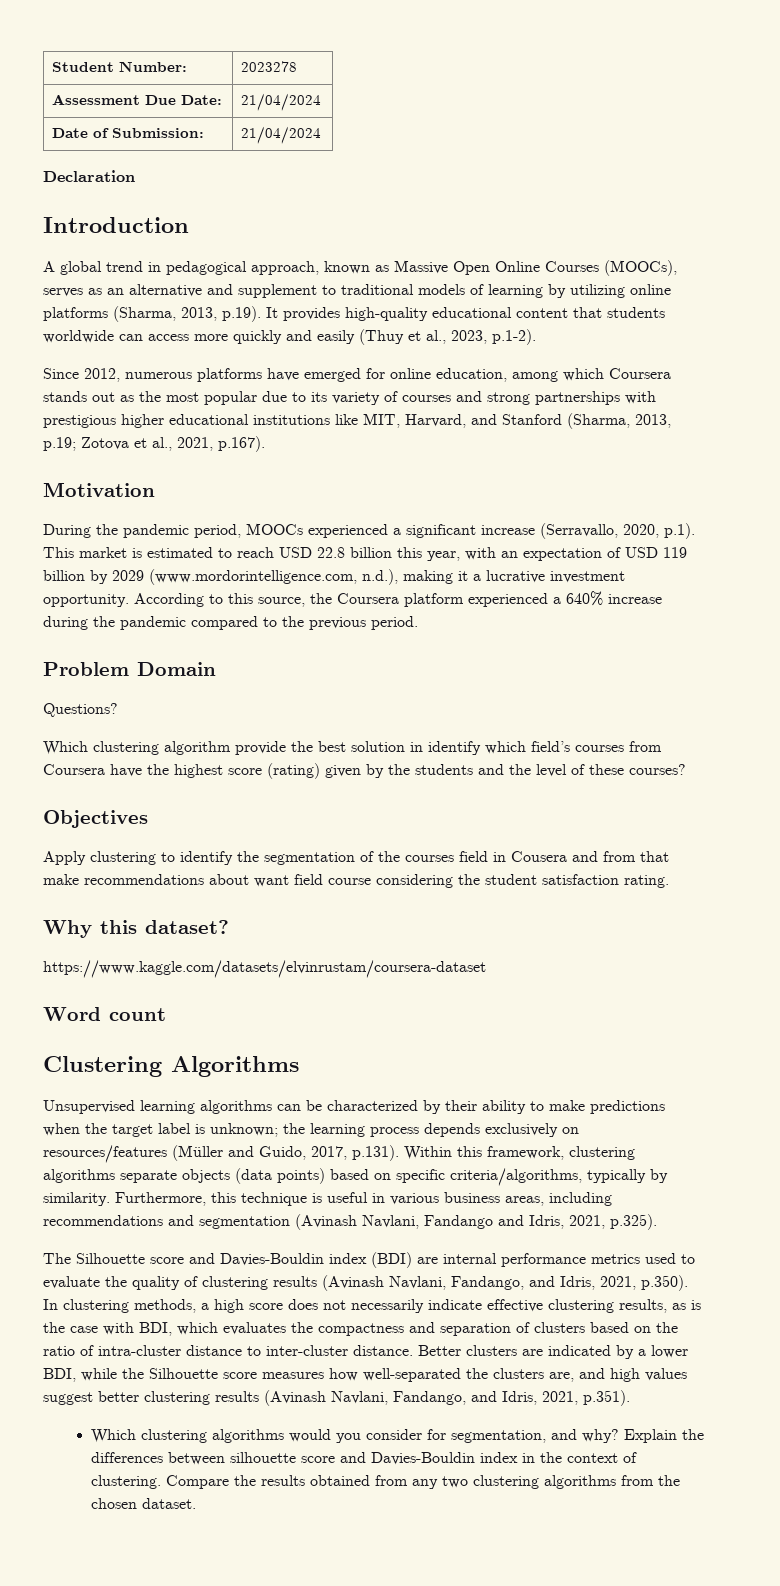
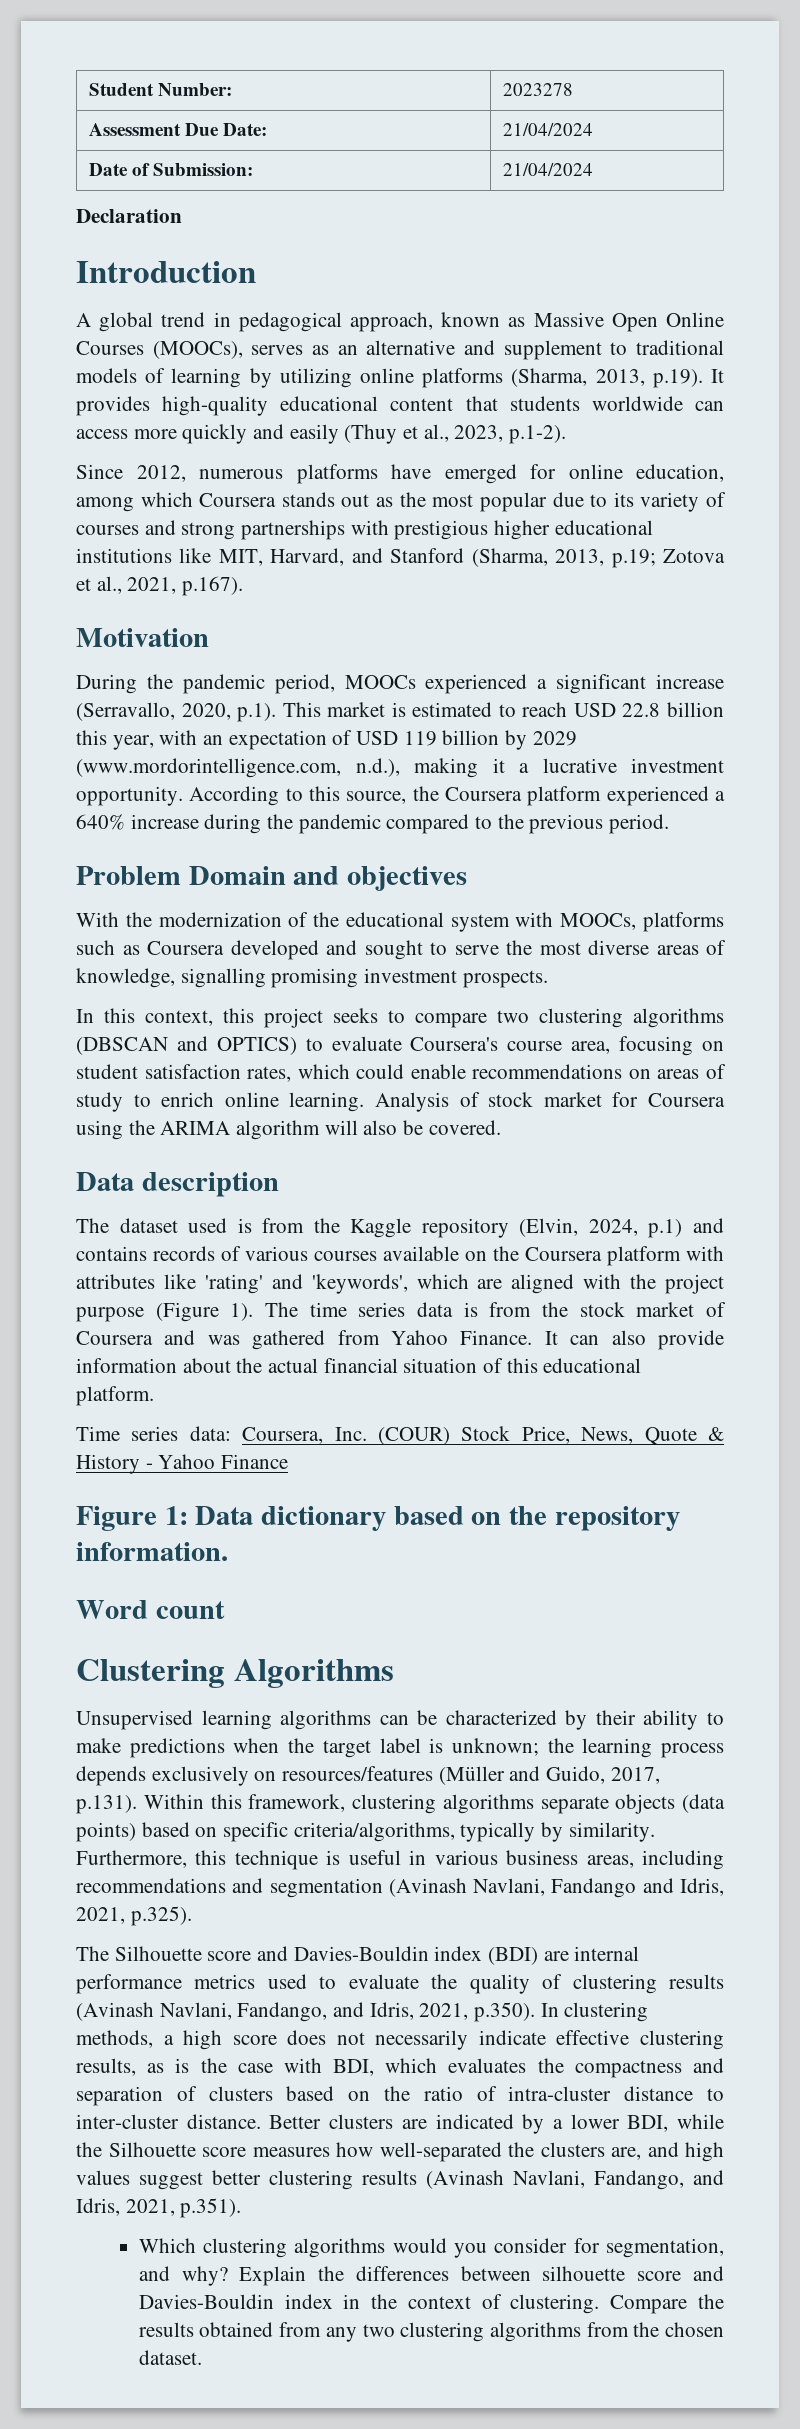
[43,703,118,717] [43,741,662,755] [43,763,686,779] [43,810,148,828] [43,851,669,865] [43,874,669,888] [43,920,229,938] [43,960,486,978] // Questions? // Which clustering algorithm provide the best solution in identify which field’s courses from Coursera have the highest score (rating) given by the students and the level of these courses? // Objectives // Apply clustering to identify the segmentation of the courses field in Cousera and from that make recommendations about want field course considering the student satisfaction rating. // Why this dataset? // https://www.kaggle.com/datasets/elvinrustam/coursera-dataset -> [293,866,468,891] [76,912,724,932] [76,940,726,960] [76,968,548,988] [76,1008,724,1028] [76,1036,725,1056] [76,1064,726,1082] [76,1092,726,1112] [76,1120,501,1140] [76,1172,279,1197] [76,1218,724,1238] [76,1246,724,1266] [76,1274,724,1294] [76,1302,726,1322] [76,1330,724,1350] [76,1358,642,1373] [76,1386,154,1406] [76,1426,724,1445] [76,1454,289,1474] [76,1506,680,1531] [76,1542,228,1561] and objectives // With the modernization of the educational system with MOOCs, platforms such as Coursera developed and sought to serve the most diverse areas of knowledge, signalling promising investment prospects. // In this context, this project seeks to compare two clustering algorithms (DBSCAN and OPTICS) to evaluate Coursera's course area, focusing on student satisfaction rates, which could enable recommendations on areas of study to enrich online learning. Analysis of stock market for Coursera using the ARIMA algorithm will also be covered. // Data description // The dataset used is from the Kaggle repository (Elvin, 2024, p.1) and contains records of various courses available on the Coursera platform with attributes like 'rating' and 'keywords', which are aligned with the project purpose (Figure 1). The time series data is from the stock market of Coursera and was gathered from Yahoo Finance. It can also provide information about the actual financial situation of this educational platform. // Time series data: Coursera, Inc. (COUR) Stock Price, News, Quote & History - Yahoo Finance // Figure 1: Data dictionary based on the repository information.

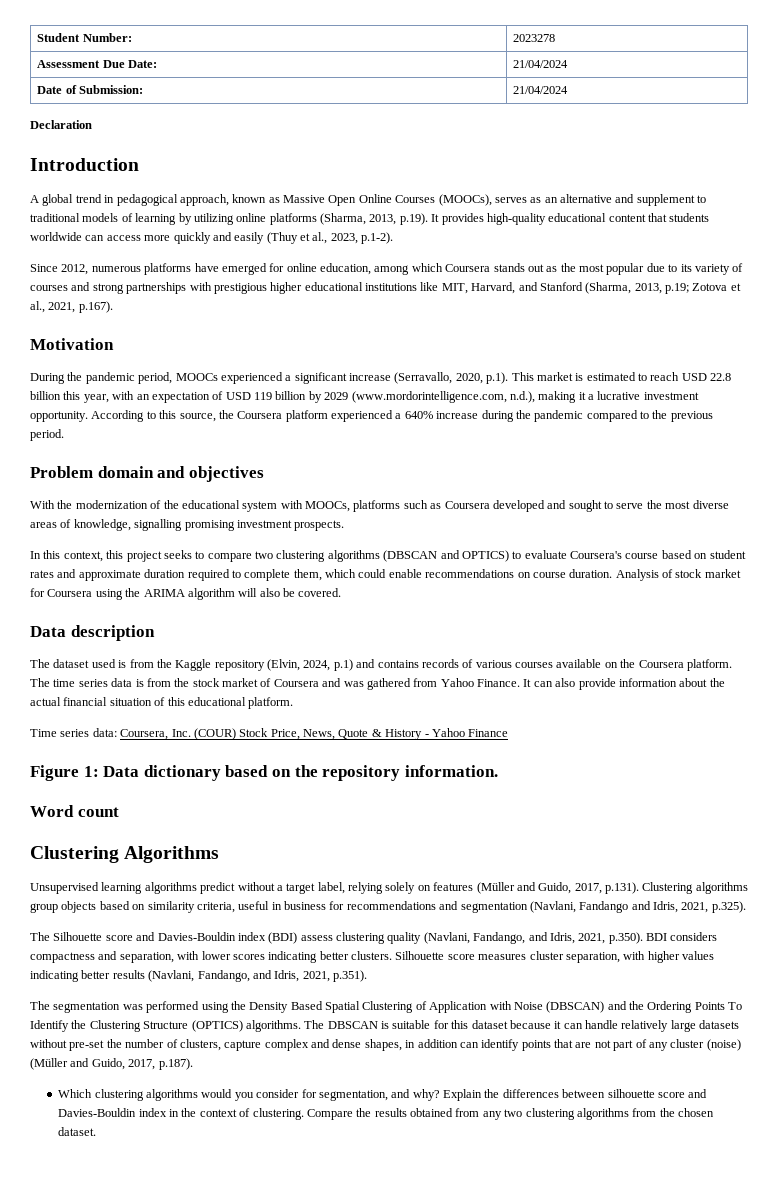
[188,866,286,885] Domain -> [97,466,154,478] domain
[571,1036,725,1056] [76,1064,292,1082] area, focusing on student satisfaction rates, -> [661,550,746,559] [30,569,322,581] based on student rates and approximate duration required to complete them,
[657,1064,726,1079] [76,1092,365,1112] areas of study to enrich online learning. -> [532,569,613,578] course duration.
[607,1246,724,1266] [76,1274,724,1294] [76,1302,254,1322] platform with attributes like 'rating' and 'keywords', which are aligned with the project purpose (Figure 1). -> [686,659,732,671] platform.
[379,1710,724,1730] [76,1738,724,1758] [76,1766,434,1786] can be characterized by their ability to make predictions when the target label is unknown; the learning process depends exclusively on resources/features -> [200,882,474,894] predict without a target label, relying solely on features
[143,1794,725,1814] [76,1822,655,1842] [76,1850,725,1870] Within this framework, clustering algorithms separate objects (data points) based on specific criteria/algorithms, typically by similarity. Furthermore, this technique is useful in various business areas, including -> [642,882,748,894] [30,901,345,913] Clustering algorithms group objects based on similarity criteria, useful in business for
[388,1878,546,1897] (Avinash Navlani, -> [529,901,576,913] (Navlani,
[543,1946,640,1961] [76,1974,725,1994] [76,2002,232,2021] are internal performance metrics used to evaluate the quality of clustering results (Avinash Navlani, -> [300,932,470,944] assess clustering quality (Navlani,
[540,2002,649,2022] [76,2030,724,2050] [76,2058,724,2078] [76,2086,724,2106] [76,2114,724,2134] [76,2142,724,2162] [76,2170,585,2190] In clustering methods, a high score does not necessarily indicate effective clustering results, as is the case with BDI, which evaluates the compactness and separation of clusters based on the ratio of intra-cluster distance to inter-cluster distance. Better clusters are indicated by a lower BDI, while the Silhouette score measures how well-separated the clusters are, and high values suggest better clustering results (Avinash Navlani, -> [646,932,718,941] [30,951,714,963] [30,970,195,982] BDI considers compactness and separation, with lower scores indicating better clusters. Silhouette score measures cluster separation, with higher values indicating better results (Navlani,
(242, 2208) none -> [30,1001,743,1013] [30,1020,740,1032] [30,1039,741,1051] [30,1058,193,1070] // The segmentation was performed using the Density Based Spatial Clustering of Application with Noise (DBSCAN) and the Ordering Points To Identify the Clustering Structure (OPTICS) algorithms. The DBSCAN is suitable for this dataset because it can handle relatively large datasets without pre-set the number of clusters, capture complex and dense shapes, in addition can identify points that are not part of any cluster (noise) (Müller and Guido, 2017, p.187).

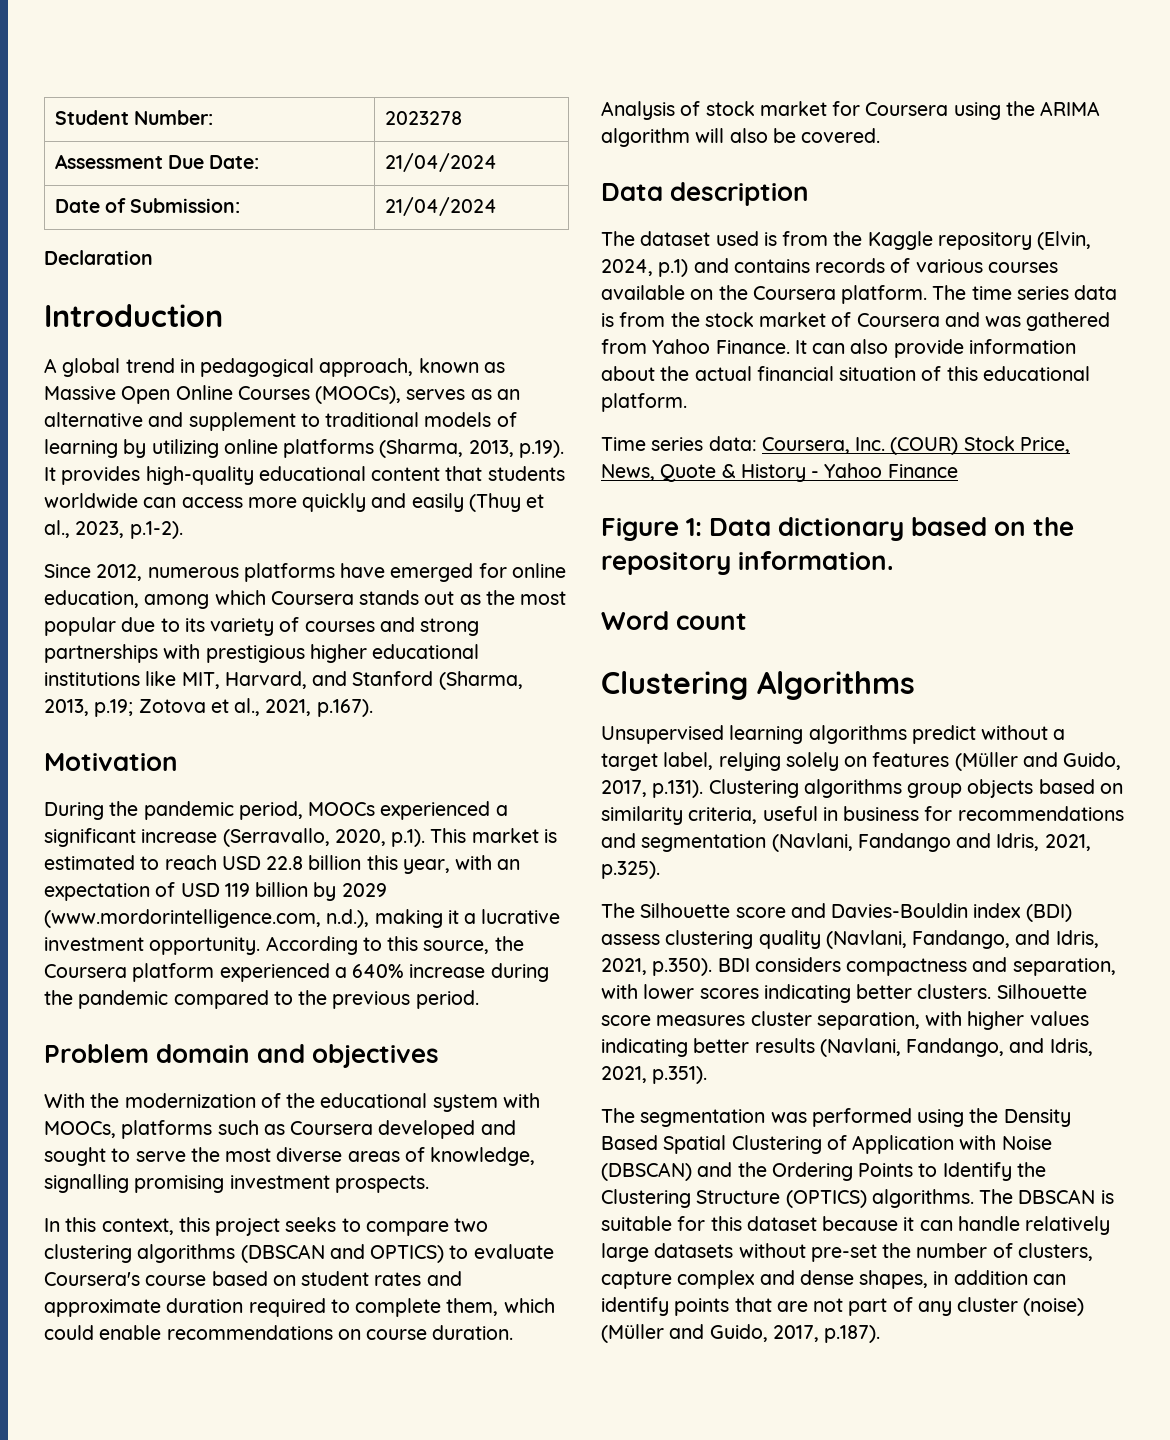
[728,1002,743,1010] To -> [918,1163,938,1177] to
[58,1089,708,1101] [58,1108,715,1120] [58,1127,97,1136] // Which clustering algorithms would you consider for segmentation, and why? Explain the differences between silhouette score and Davies-Bouldin index in the context of clustering. Compare the results obtained from any two clustering algorithms from the chosen dataset. -> (881, 1334) none

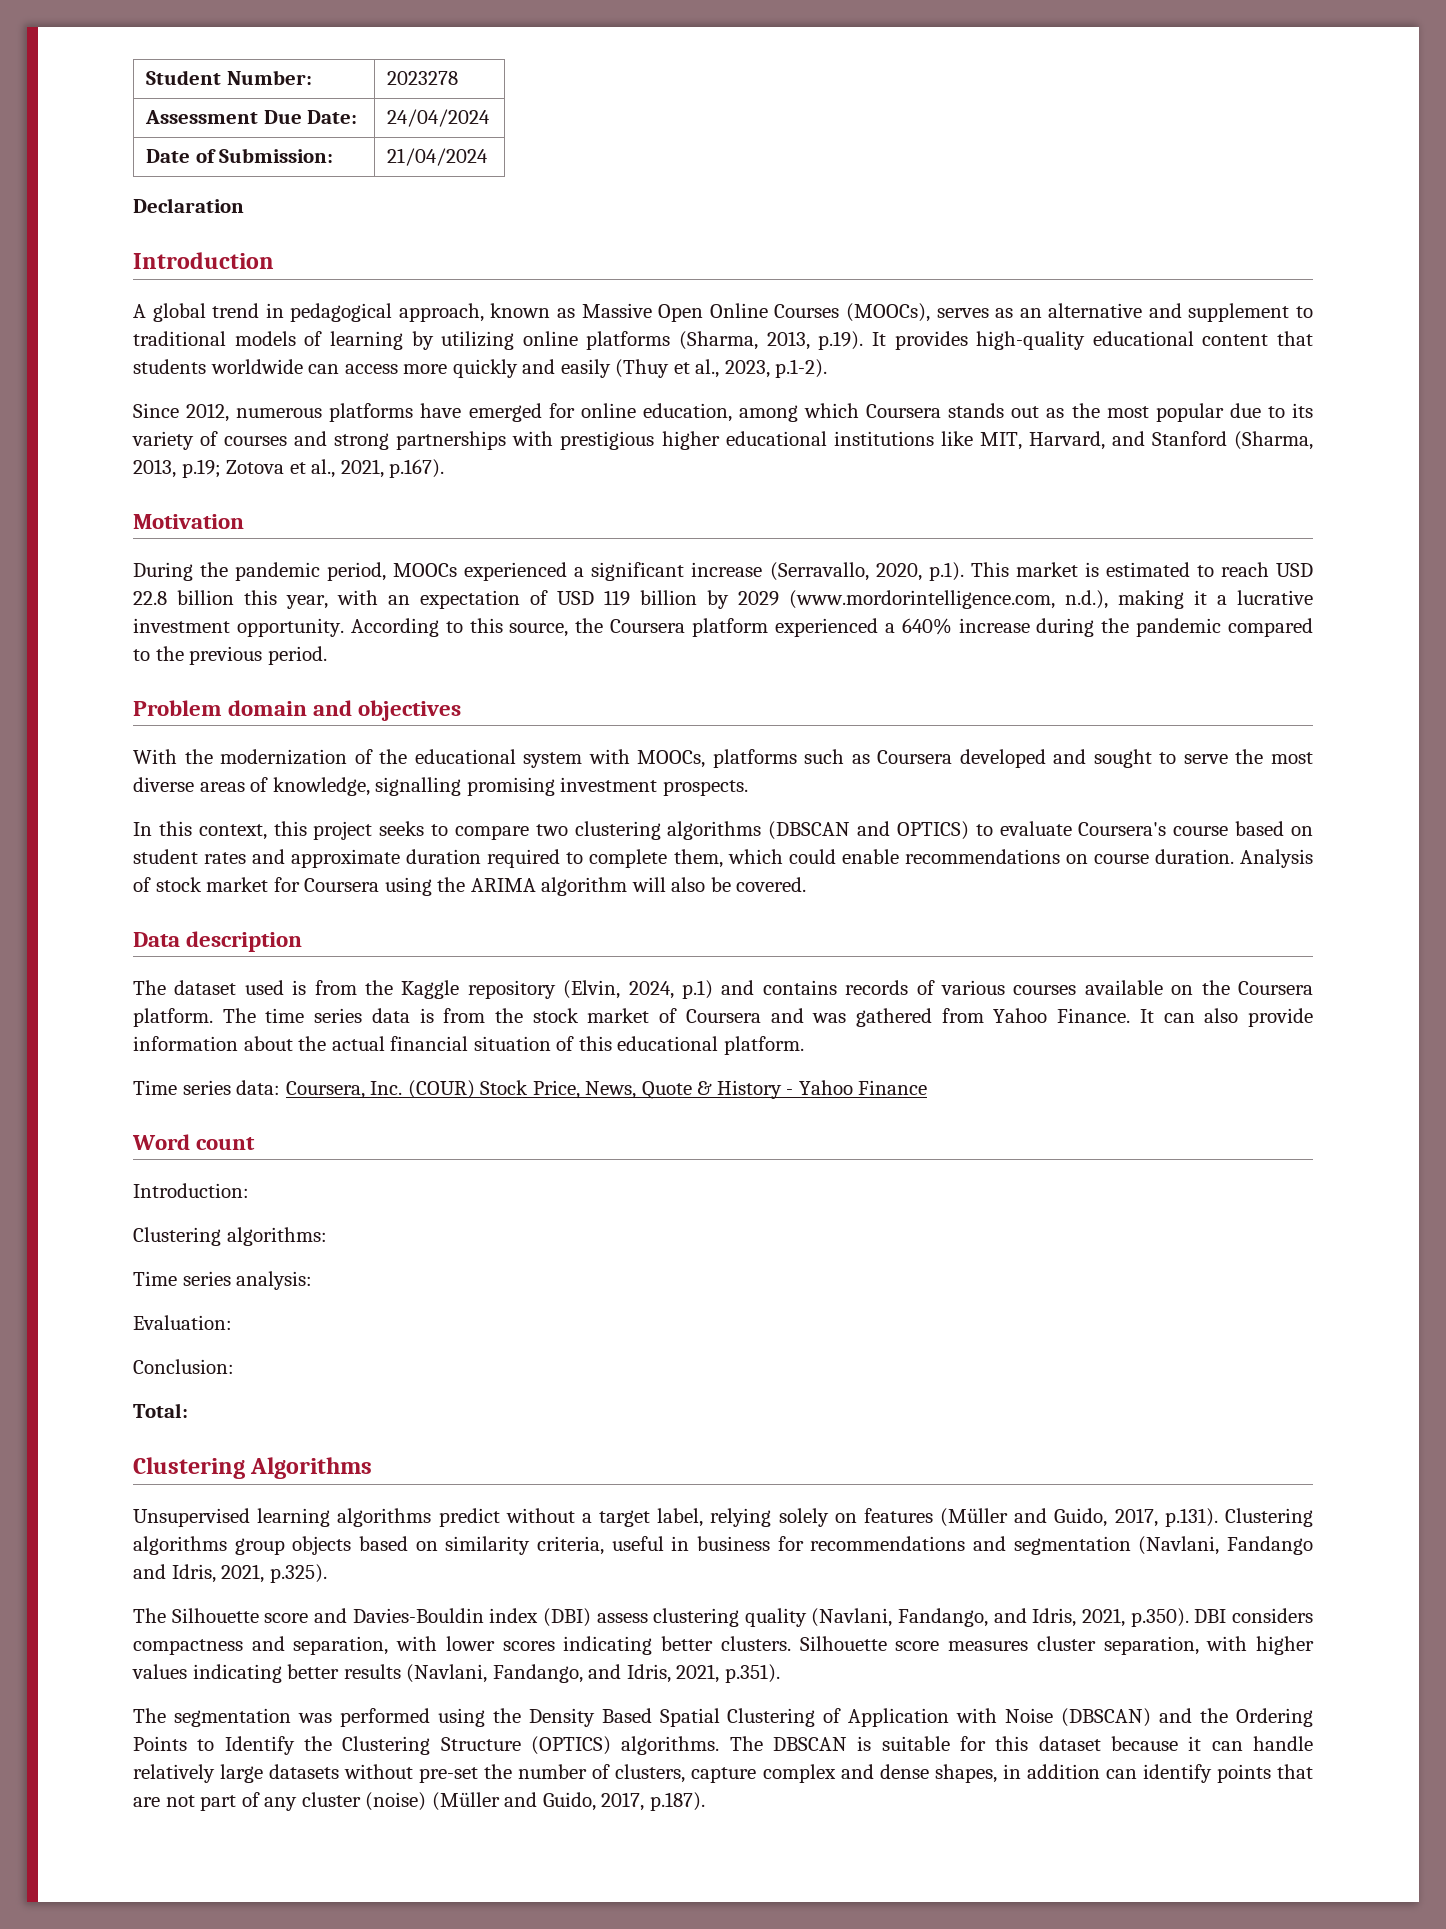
[384,153,497,172] 21/04/2024 -> [387,109,491,127] 24/04/2024
[601,517,1075,541] [601,551,894,575] [601,611,748,630] Figure 1: Data dictionary based on the repository information. // Word count -> [132,1134,256,1150] [133,1183,249,1198] [133,1227,327,1246] [133,1271,313,1290] [133,1315,232,1330] [133,1359,234,1374] [133,1403,188,1418] Word count // Introduction: // Clustering algorithms: // Time series analysis: // Evaluation: // Conclusion: // Total:
[1025,904,1072,922] (BDI) -> [542,1608,591,1627] (DBI)
[717,958,750,972] BDI -> [1194,1609,1227,1623] DBI

